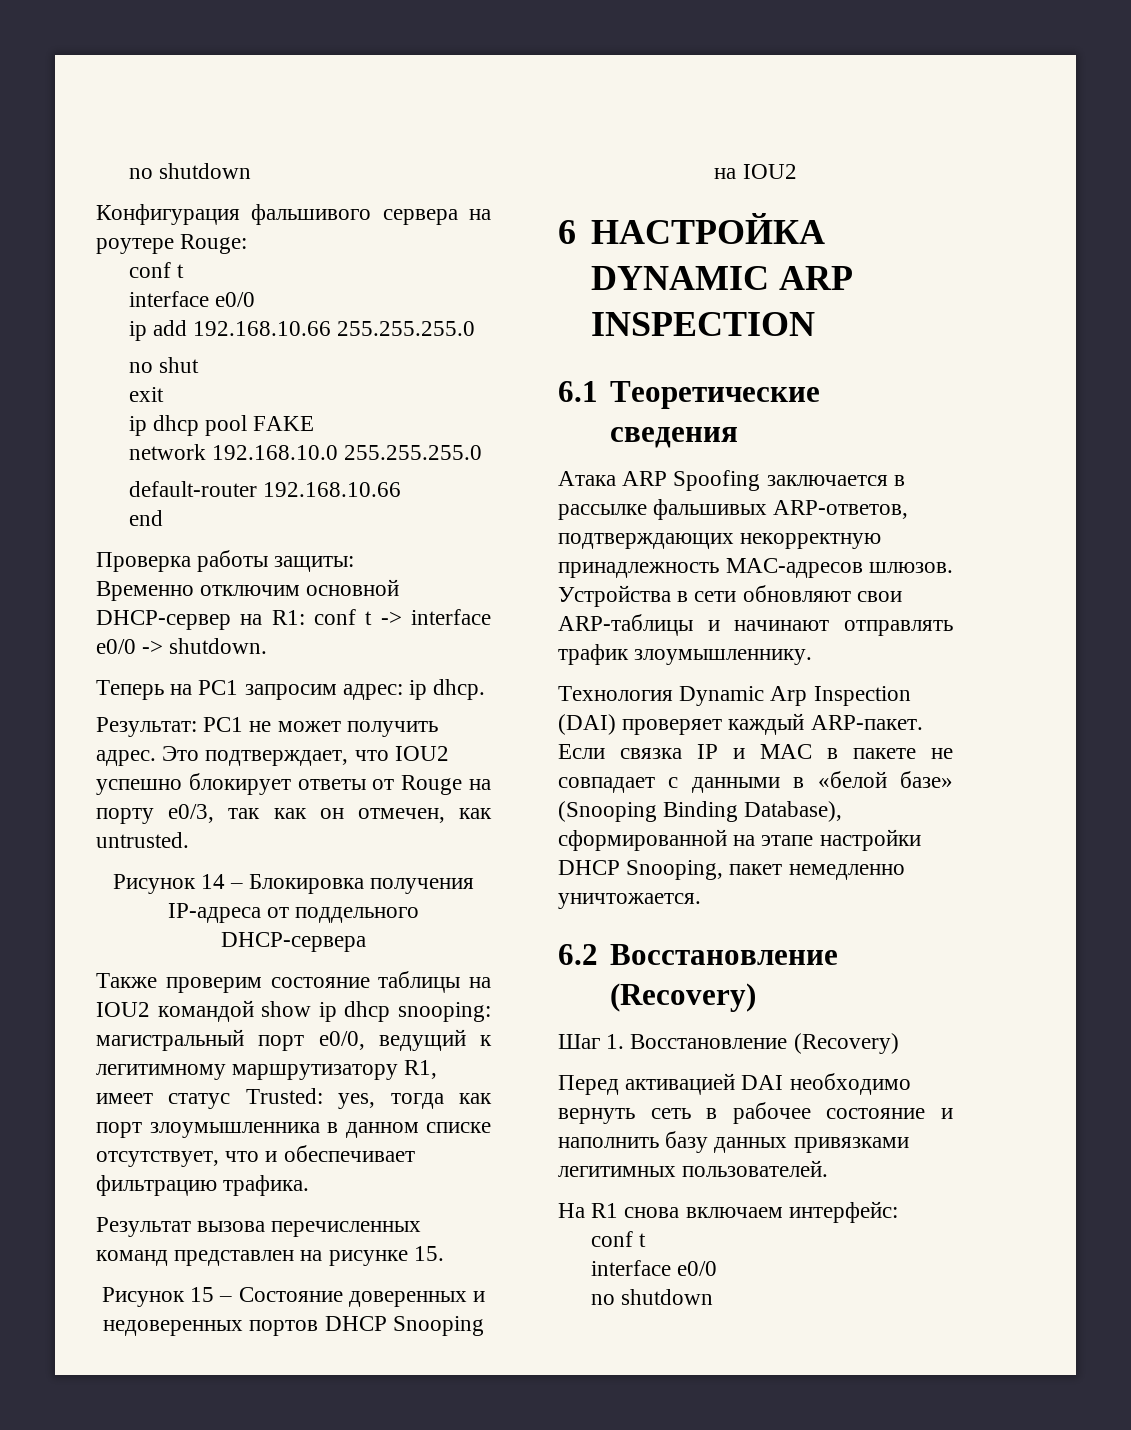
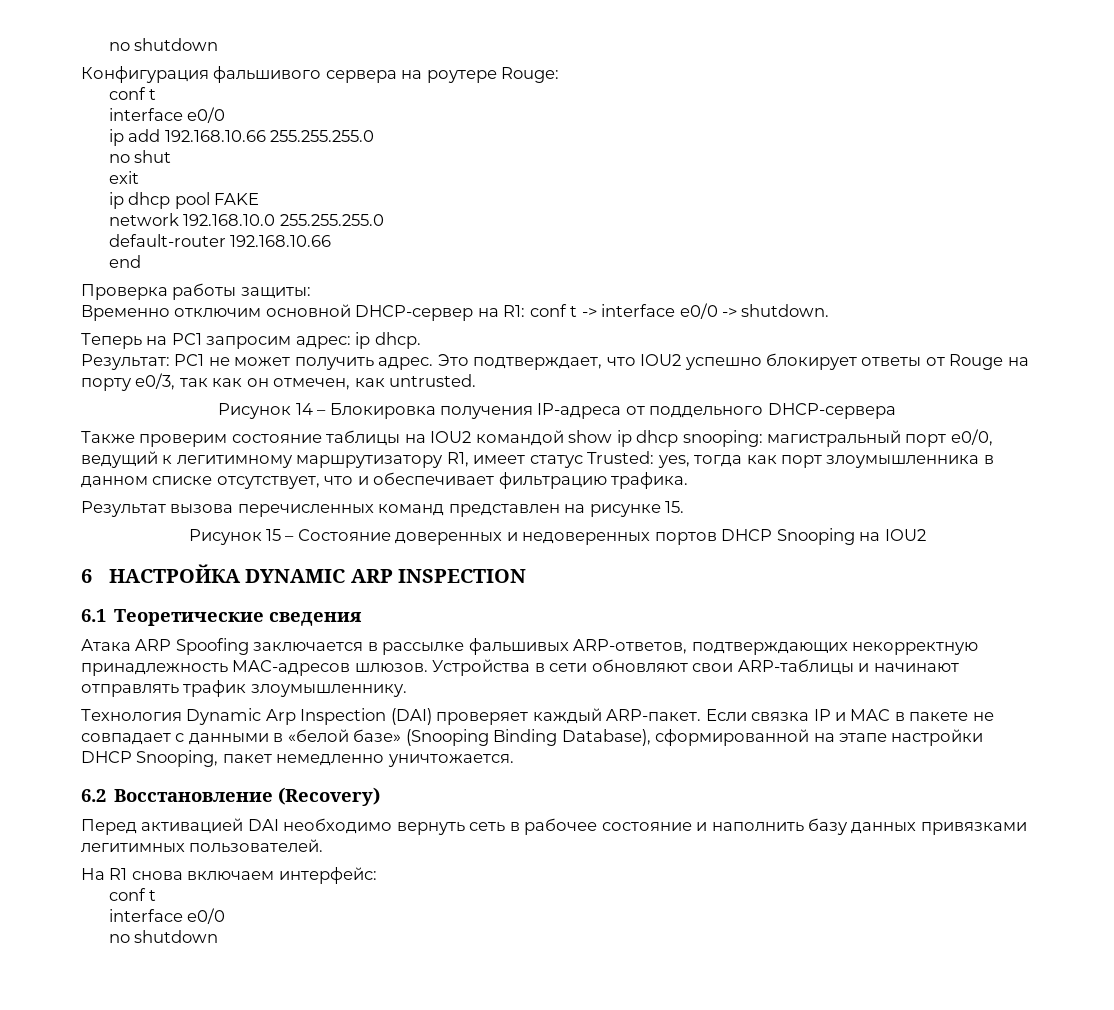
[558,1033,899,1054] // Шаг 1. Восстановление (Recovery) -> (381, 796) none

